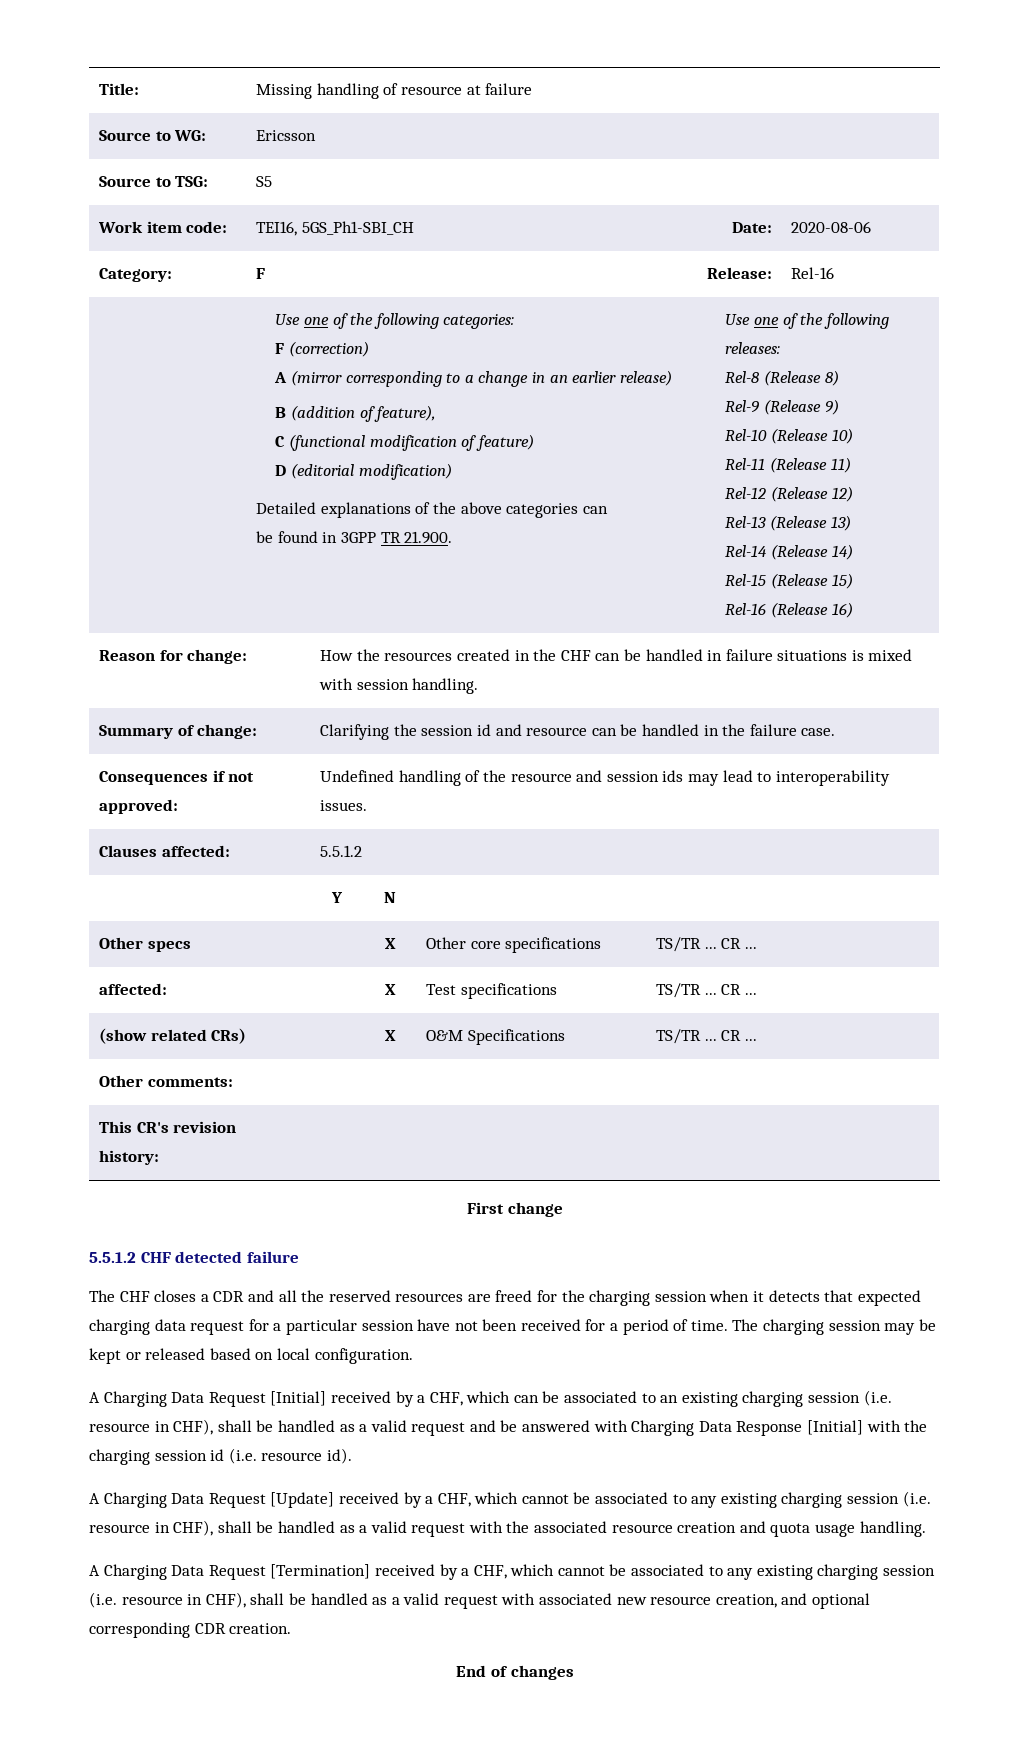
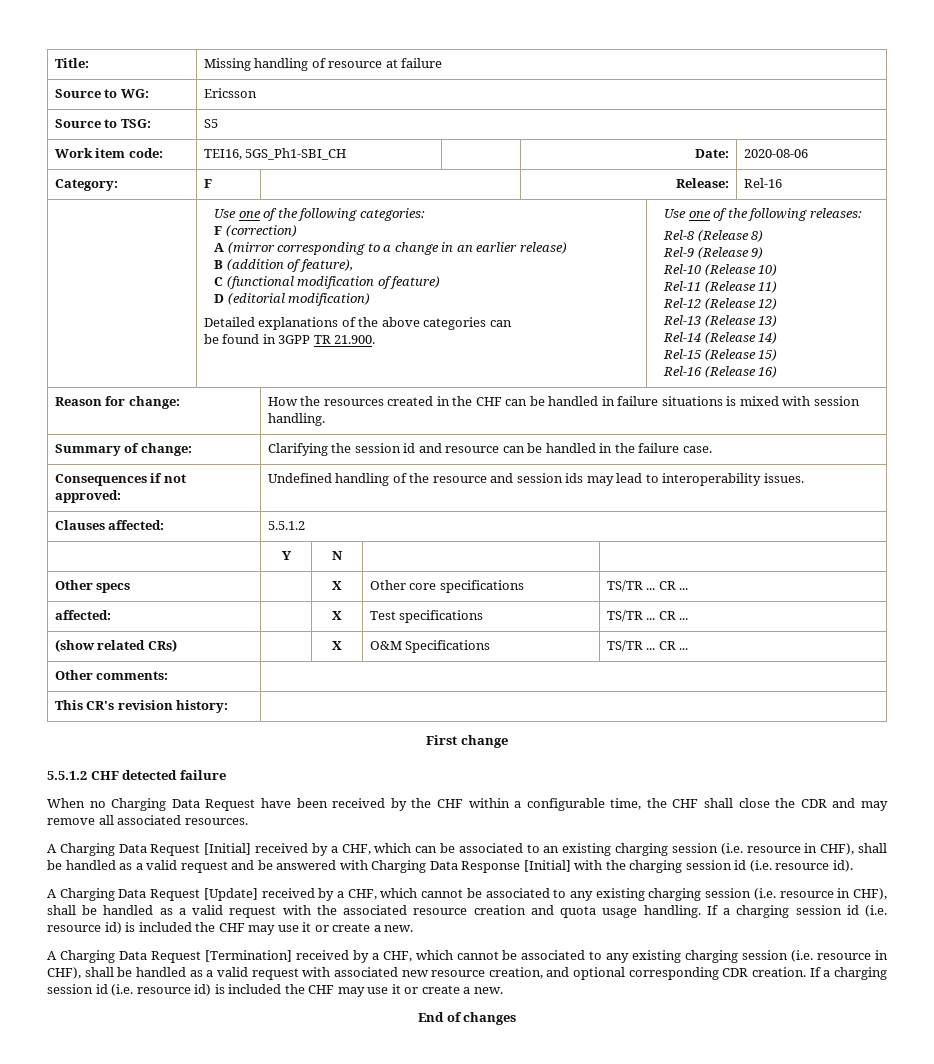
[89,1290,921,1306] [89,1319,936,1335] [89,1348,413,1364] The CHF closes a CDR and all the reserved resources are freed for the charging session when it detects that expected charging data request for a particular session have not been received for a period of time. The charging session may be kept or released based on local configuration. -> [47,798,889,811] [47,815,248,825] When no Charging Data Request have been received by the CHF within a configurable time, the CHF shall close the CDR and may remove all associated resources.
(926, 1529) none -> [706,905,887,918] [47,922,414,935] If a charging session id (i.e. resource id) is included the CHF may use it or create a new.
(292, 1628) none -> [809,967,887,980] [47,984,503,997] If a charging session id (i.e. resource id) is included the CHF may use it or create a new.

